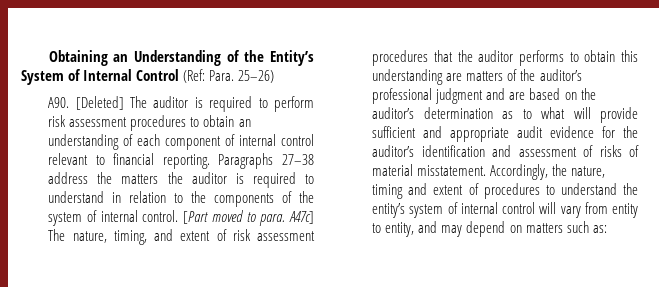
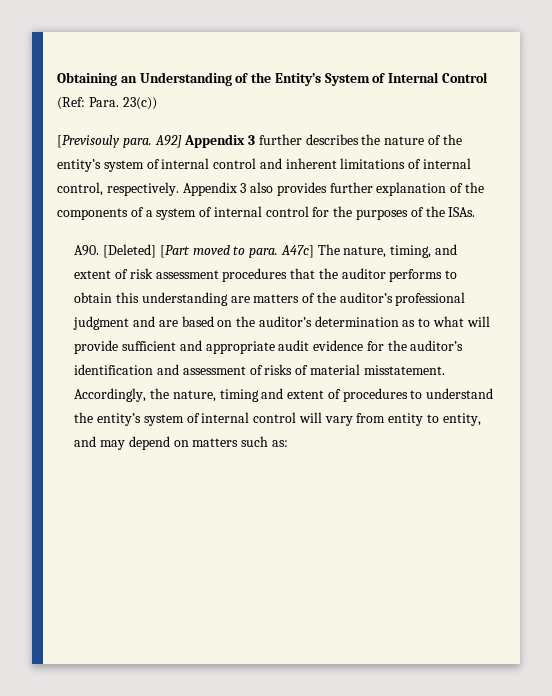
[238,70,275,83] [48,96,314,112] [48,115,251,131] [48,134,314,150] [48,153,314,169] [48,172,315,188] [48,191,315,207] [48,210,179,226] 25–26) // A90. [Deleted] The auditor is required to perform risk assessment procedures to obtain an understanding of each component of internal control relevant to financial reporting. Paragraphs 27–38 address the matters the auditor is required to understand in relation to the components of the system of internal control. -> [122,97,157,110] [57,134,462,148] [57,158,472,172] [57,182,485,196] [57,206,476,220] [74,244,156,258] 23(c)) // [Previsouly para. A92] Appendix 3 further describes the nature of the entity’s system of internal control and inherent limitations of internal control, respectively. Appendix 3 also provides further explanation of the components of a system of internal control for the purposes of the ISAs. // A90. [Deleted]

